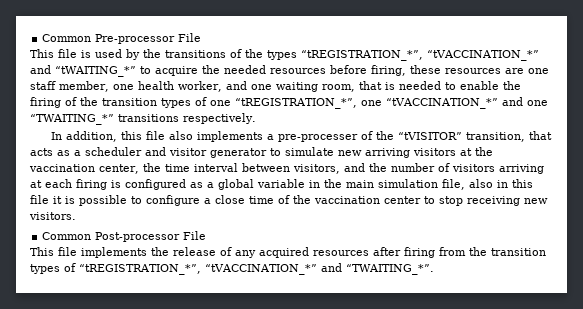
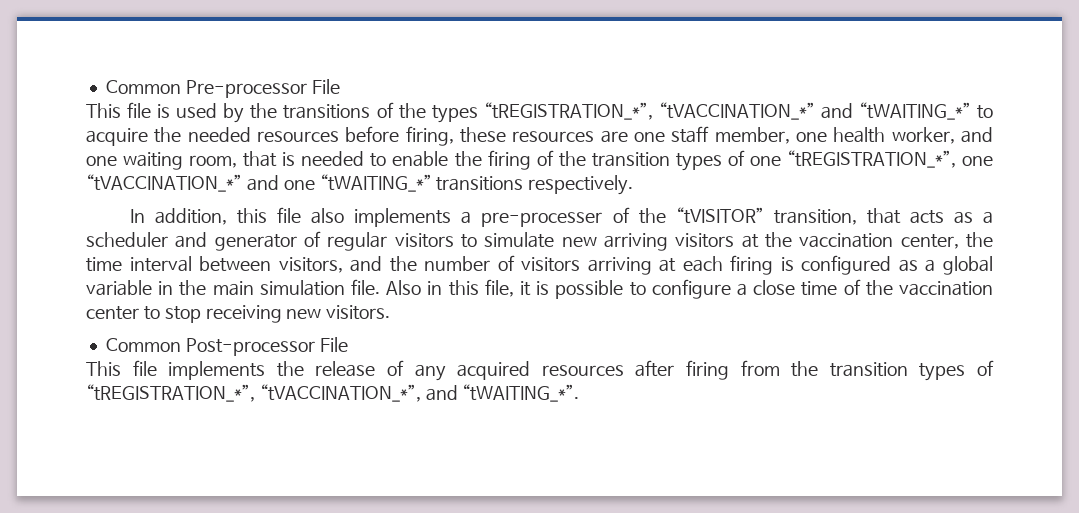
[30,114,114,125] “TWAITING_*” -> [319,174,432,192] “tWAITING_*”
[169,148,267,158] visitor generator -> [214,231,454,251] generator of regular visitors
[442,179,493,190] file, also -> [351,279,422,295] file. Also
[30,195,49,204] file -> [484,279,514,297] file,
[205,263,434,275] “tVACCINATION_*” and “TWAITING_*”. -> [259,384,580,402] “tVACCINATION_*”, and “tWAITING_*”.

